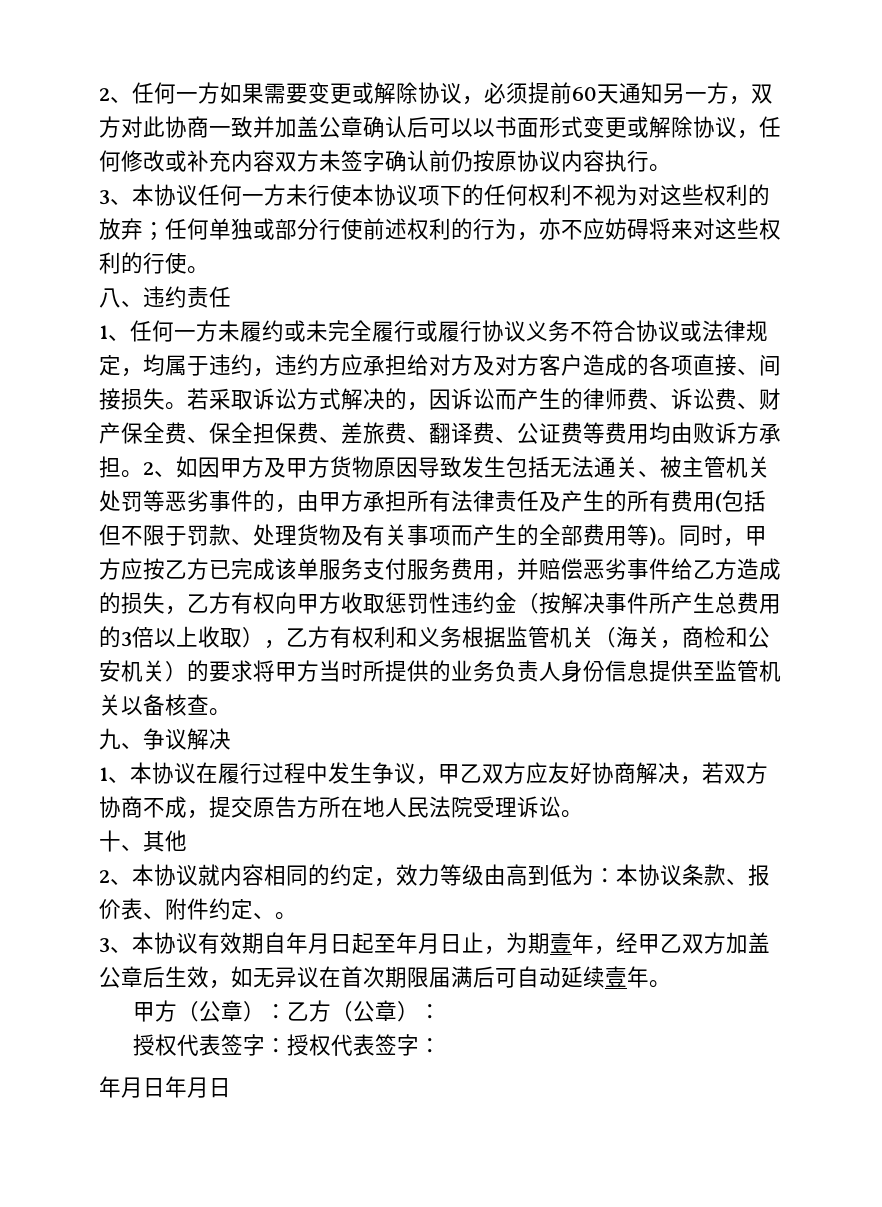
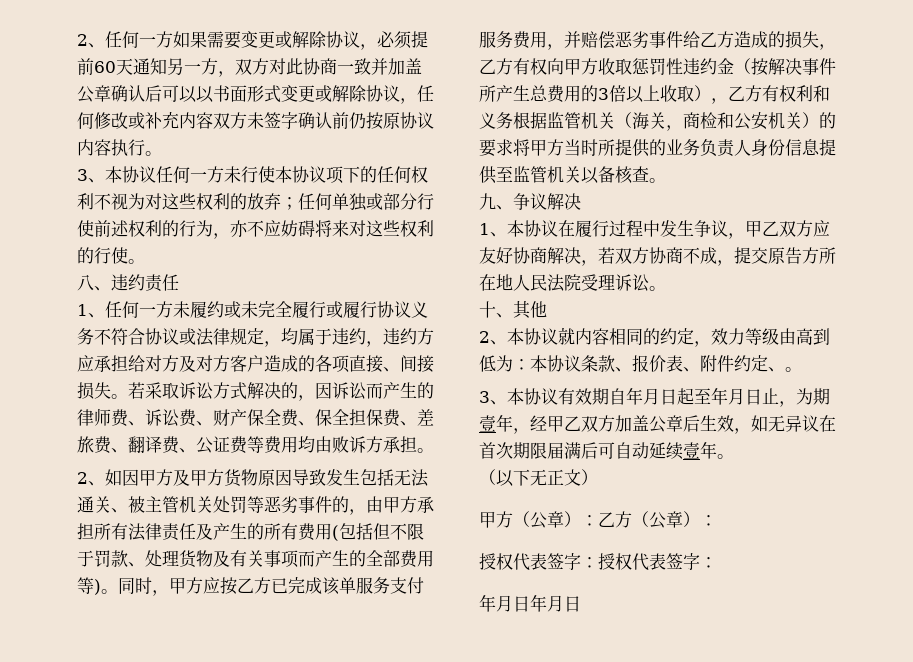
(143, 474) none -> (434, 450) //
(671, 984) none -> [479,469,598,487] // （以下无正文）

